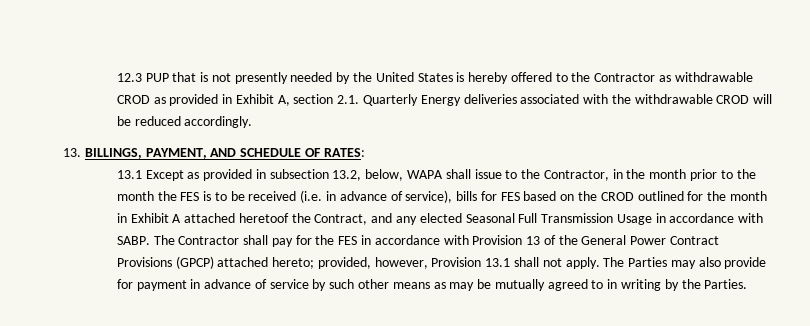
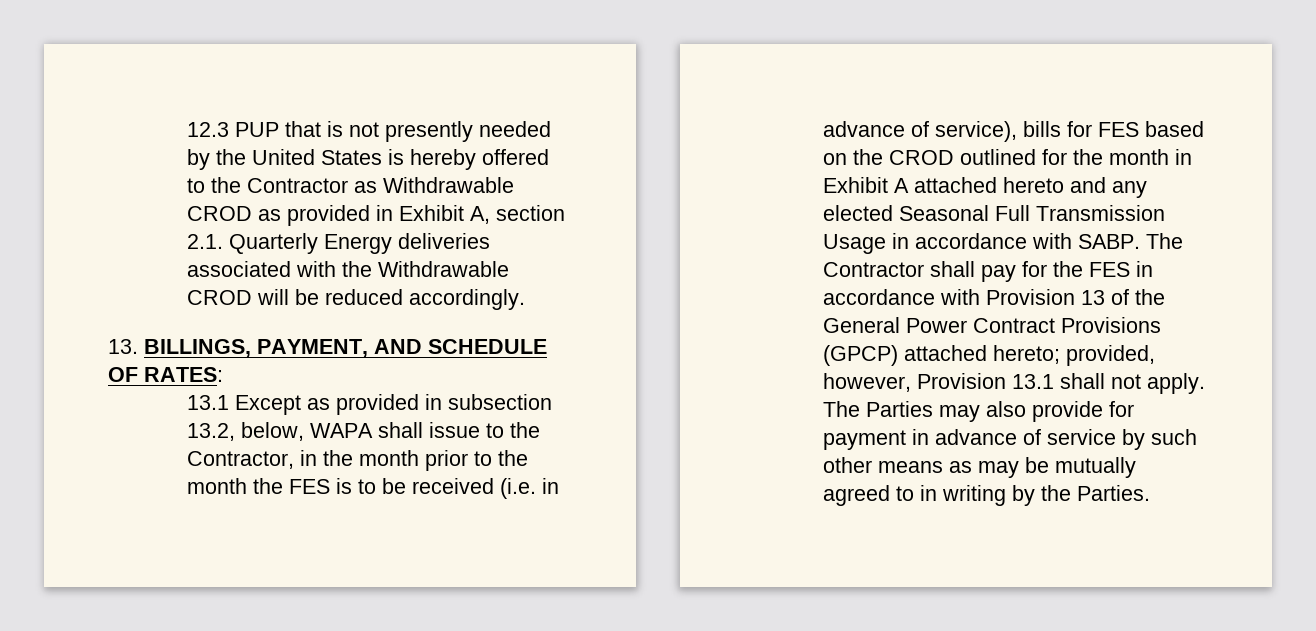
[674,72,753,82] withdrawable -> [383,177,515,193] Withdrawable
[634,94,713,104] withdrawable -> [378,261,510,277] Withdrawable
[238,213,368,225] heretoof the Contract, -> [1003,177,1065,193] hereto

